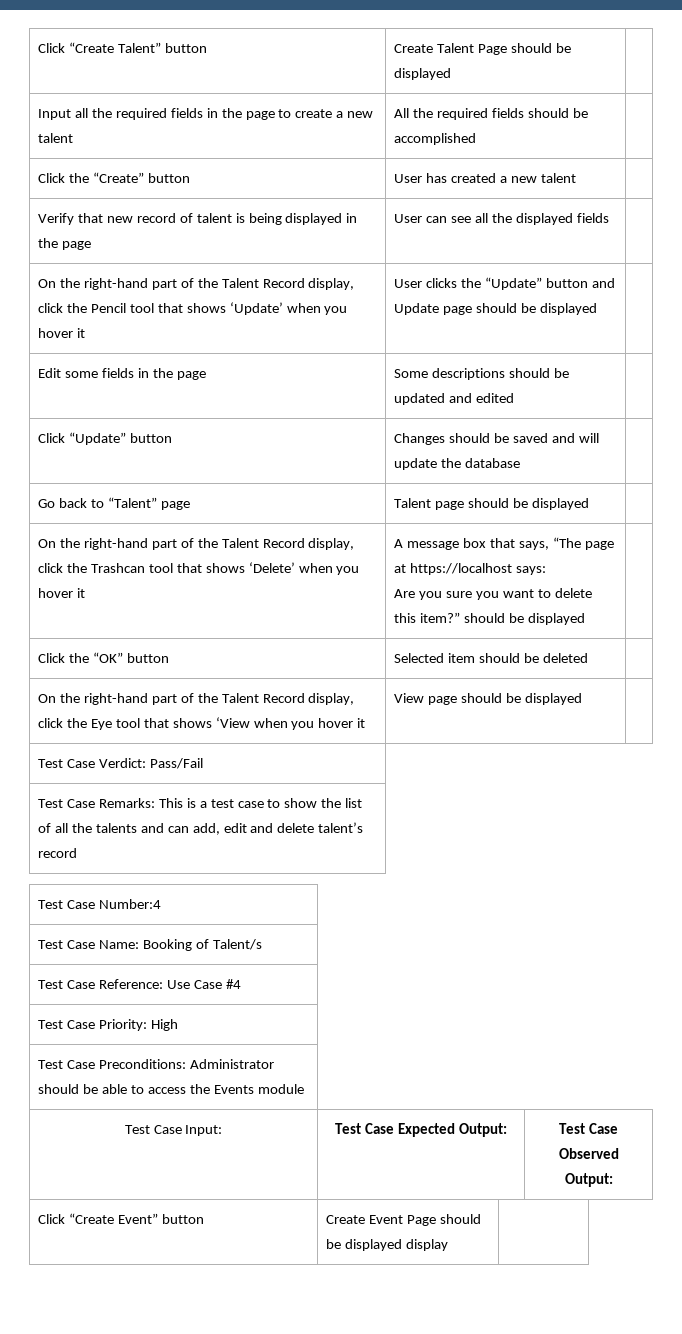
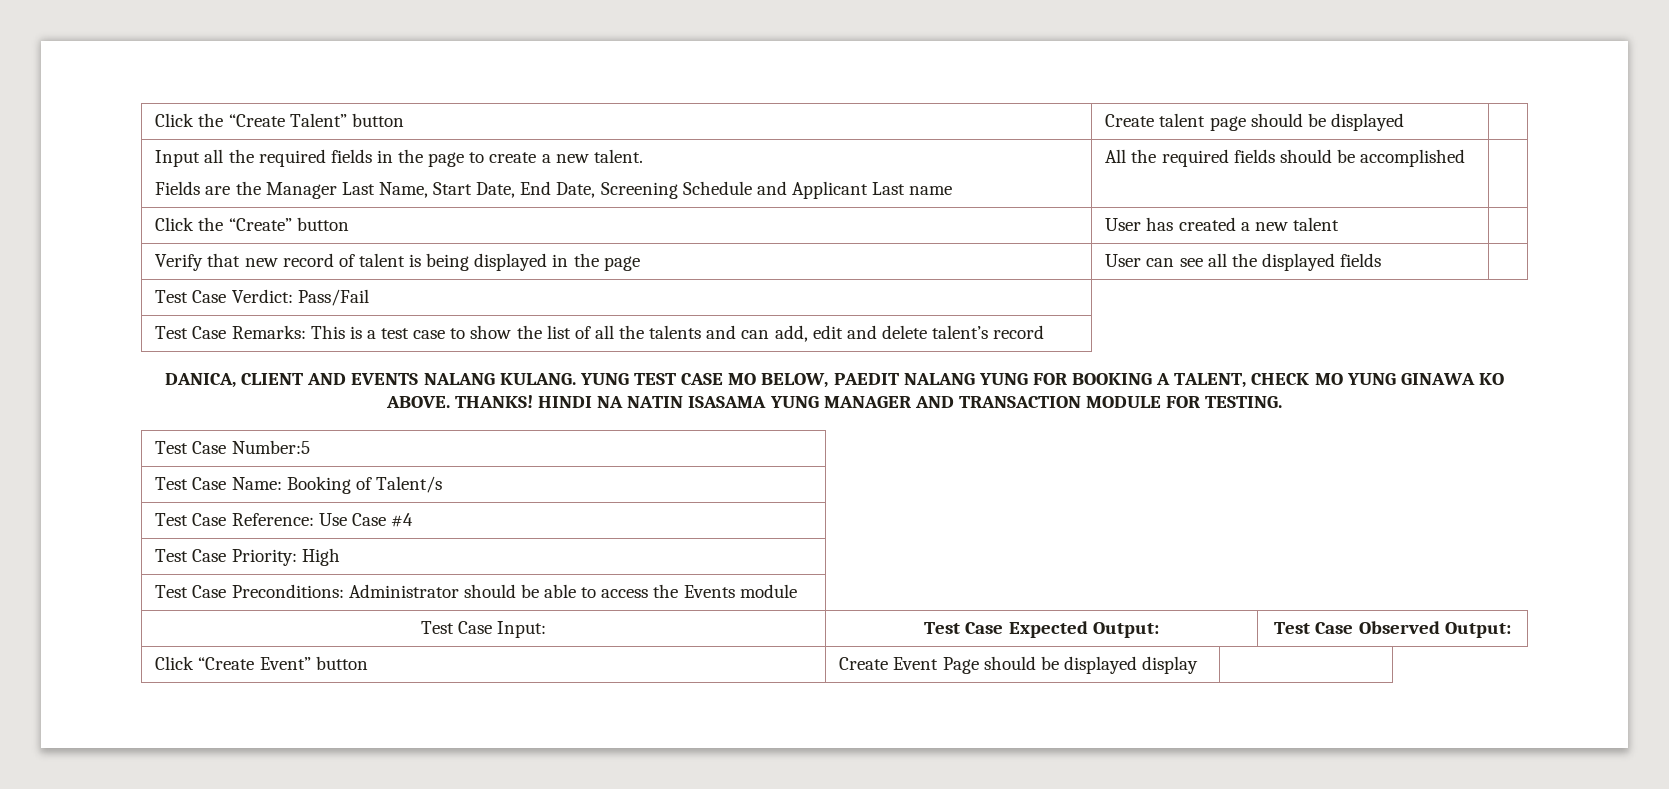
[38,43,66,53] Click -> [155,113,224,127] Click the
[437,43,507,55] Talent Page -> [1159,113,1246,131] talent page
[38,133,74,143] talent -> [593,149,643,163] [155,181,953,199] talent. // Fields are the Manager Last Name, Start Date, End Date, Screening Schedule and Applicant Last name
[38,278,355,290] [38,302,348,315] [38,328,86,338] [394,277,615,290] [394,303,597,315] [38,368,206,380] [394,368,569,380] [394,393,514,405] [38,432,172,445] [394,433,599,445] [394,458,520,470] [38,497,190,510] [394,498,589,510] [38,538,355,550] [38,562,360,575] [38,588,86,598] [394,537,614,550] [394,563,546,575] [394,588,592,600] [394,612,585,625] [38,652,169,663] [394,653,588,663] [38,693,355,705] [38,717,366,730] [394,693,582,705] // On the right-hand part of the Talent Record display, click the Pencil tool that shows ‘Update’ when you hover it | User clicks the “Update” button and Update page should be displayed | // Edit some fields in the page | Some descriptions should be updated and edited | // Click “Update” button | Changes should be saved and will update the database | // Go back to “Talent” page | Talent page should be displayed | // On the right-hand part of the Talent Record display, click the Trashcan tool that shows ‘Delete’ when you hover it | A message box that says, “The page at https://localhost says: // Are you sure you want to delete this item?” should be displayed | // Click the “OK” button | Selected item should be deleted | // On the right-hand part of the Talent Record display, click the Eye tool that shows ‘View when you hover it | View page should be displayed | -> (1382, 260) none
[38,899,161,909] // Test Case Number:4 -> [165,373,1504,388] [385,395,1283,408] [155,440,310,454] // DANICA, CLIENT AND EVENTS NALANG KULANG. YUNG TEST CASE MO BELOW, PAEDIT NALANG YUNG FOR BOOKING A TALENT, CHECK MO YUNG GINAWA KO ABOVE. THANKS! HINDI NA NATIN ISASAMA YUNG MANAGER AND TRANSACTION MODULE FOR TESTING. // Test Case Number:5

